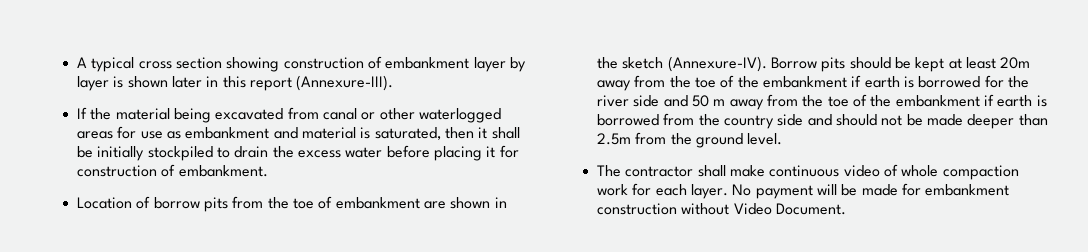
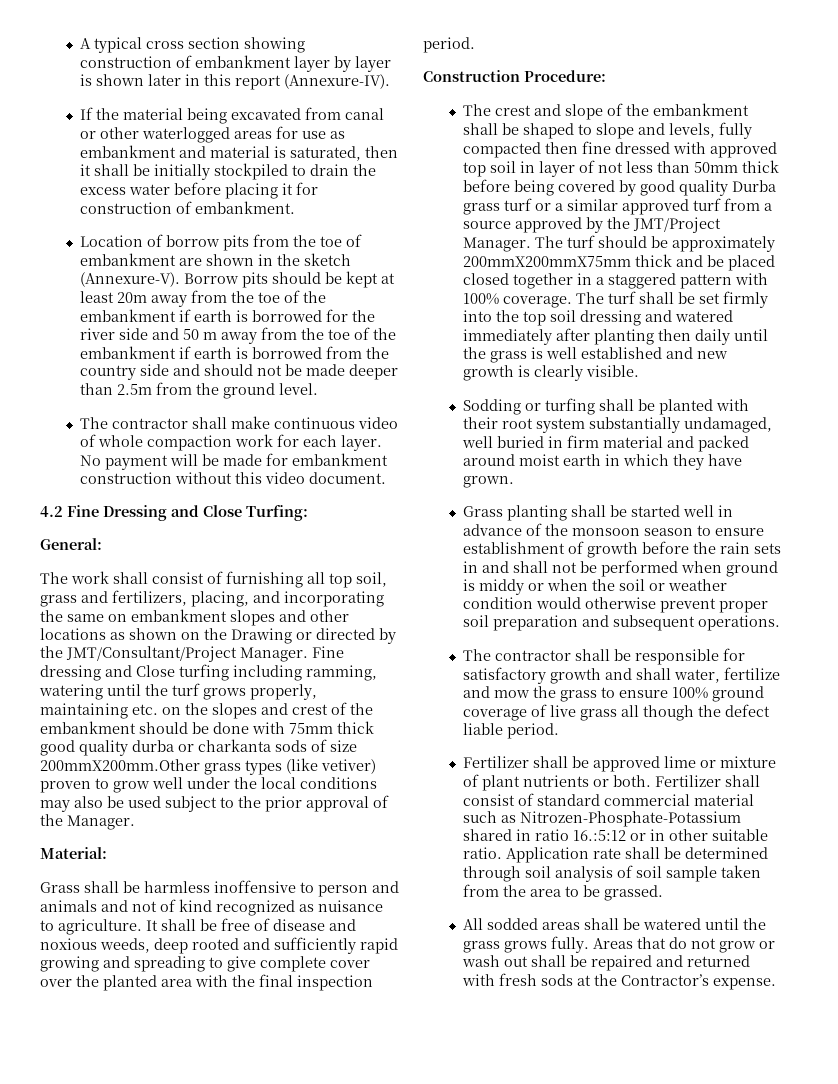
[296,75,394,91] (Annexure-III). -> [284,74,391,89] (Annexure-IV).
[667,56,767,72] (Annexure-IV). -> [80,272,181,287] (Annexure-V).
[733,203,847,215] Video Document. -> [235,472,387,484] [40,505,308,521] [40,538,102,550] [40,571,387,588] [40,590,384,607] [40,609,349,626] [40,628,396,644] [40,646,344,662] [40,664,377,681] [39,683,317,700] [40,702,373,719] [40,721,374,734] [40,739,357,756] [40,758,376,775] [40,777,377,793] [40,795,389,812] [40,814,135,830] [40,847,107,859] [40,880,399,897] [40,899,383,916] [40,918,356,935] [40,937,398,954] [40,956,370,972] [40,974,373,991] [423,37,475,53] [423,70,606,82] [463,103,750,120] [463,122,753,139] [463,141,778,158] [463,160,780,177] [463,179,777,196] [463,198,773,215] [463,217,722,233] [463,235,776,252] [463,254,776,271] [463,273,769,289] [463,291,769,308] [463,310,734,326] [463,328,769,345] [463,347,729,363] [463,365,640,381] [463,398,750,415] [463,417,773,433] [462,435,750,452] [463,454,743,470] [463,476,515,488] [463,505,734,521] [463,523,765,536] [463,541,782,558] [463,560,779,577] [463,579,728,595] [463,597,769,613] [463,615,781,631] [463,648,746,665] [463,667,781,684] [463,686,765,702] [463,704,771,721] [463,723,560,739] [463,756,777,772] [463,774,761,791] [463,793,755,806] [463,811,742,827] [463,829,769,841] [463,847,769,863] [463,865,762,882] [463,884,664,901] [463,918,767,930] [463,936,776,953] [462,955,751,971] [462,973,777,990] this video document. // 4.2 Fine Dressing and Close Turfing: // General: // The work shall consist of furnishing all top soil, grass and fertilizers, placing, and incorporating the same on embankment slopes and other locations as shown on the Drawing or directed by the JMT/Consultant/Project Manager. Fine dressing and Close turfing including ramming, watering until the turf grows properly, maintaining etc. on the slopes and crest of the embankment should be done with 75mm thick good quality durba or charkanta sods of size 200mmX200mm.Other grass types (like vetiver) proven to grow well under the local conditions may also be used subject to the prior approval of the Manager. // Material: // Grass shall be harmless inoffensive to person and animals and not of kind recognized as nuisance to agriculture. It shall be free of disease and noxious weeds, deep rooted and sufficiently rapid growing and spreading to give complete cover over the planted area with the final inspection period. // Construction Procedure: // The crest and slope of the embankment shall be shaped to slope and levels, fully compacted then fine dressed with approved top soil in layer of not less than 50mm thick before being covered by good quality Durba grass turf or a similar approved turf from a source approved by the JMT/Project Manager. The turf should be approximately 200mmX200mmX75mm thick and be placed closed together in a staggered pattern with 100% coverage. The turf shall be set firmly into the top soil dressing and watered immediately after planting then daily until the grass is well established and new growth is clearly visible. // Sodding or turfing shall be planted with their root system substantially undamaged, well buried in firm material and packed around moist earth in which they have grown. // Grass planting shall be started well in advance of the monsoon season to ensure establishment of growth before the rain sets in and shall not be performed when ground is middy or when the soil or weather condition would otherwise prevent proper soil preparation and subsequent operations. // The contractor shall be responsible for satisfactory growth and shall water, fertilize and mow the grass to ensure 100% ground coverage of live grass all though the defect liable period. // Fertilizer shall be approved lime or mixture of plant nutrients or both. Fertilizer shall consist of standard commercial material such as Nitrozen-Phosphate-Potassium shared in ratio 16.:5:12 or in other suitable ratio. Application rate shall be determined through soil analysis of soil sample taken from the area to be grassed. // All sodded areas shall be watered until the grass grows fully. Areas that do not grow or wash out shall be repaired and returned with fresh sods at the Contractor’s expense.

